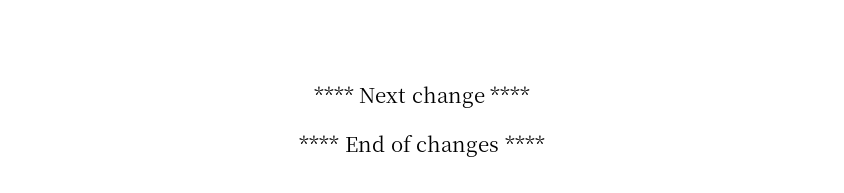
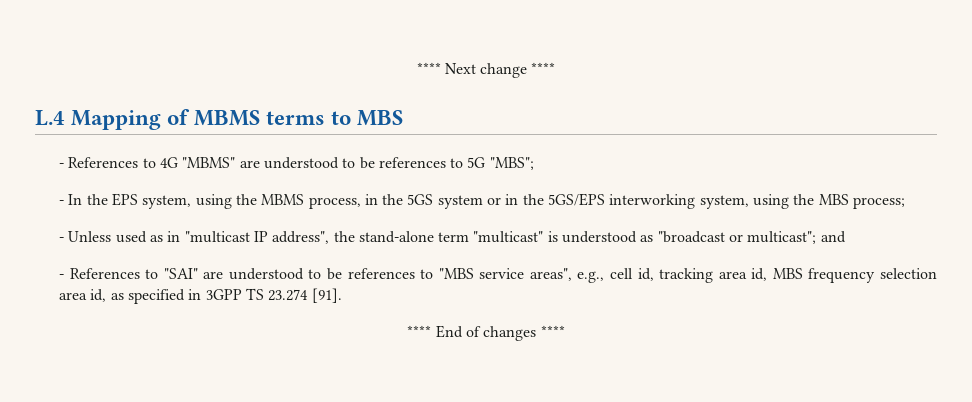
(531, 94) none -> [35,109,404,130] [58,157,534,170] [58,193,906,209] [58,231,846,244] [58,268,937,283] [58,288,342,304] // L.4 Mapping of MBMS terms to MBS // - References to 4G "MBMS" are understood to be references to 5G "MBS"; // - In the EPS system, using the MBMS process, in the 5GS system or in the 5GS/EPS interworking system, using the MBS process; // - Unless used as in "multicast IP address", the stand-alone term "multicast" is understood as "broadcast or multicast"; and // - References to "SAI" are understood to be references to "MBS service areas", e.g., cell id, tracking area id, MBS frequency selection area id, as specified in 3GPP TS 23.274 [91].

